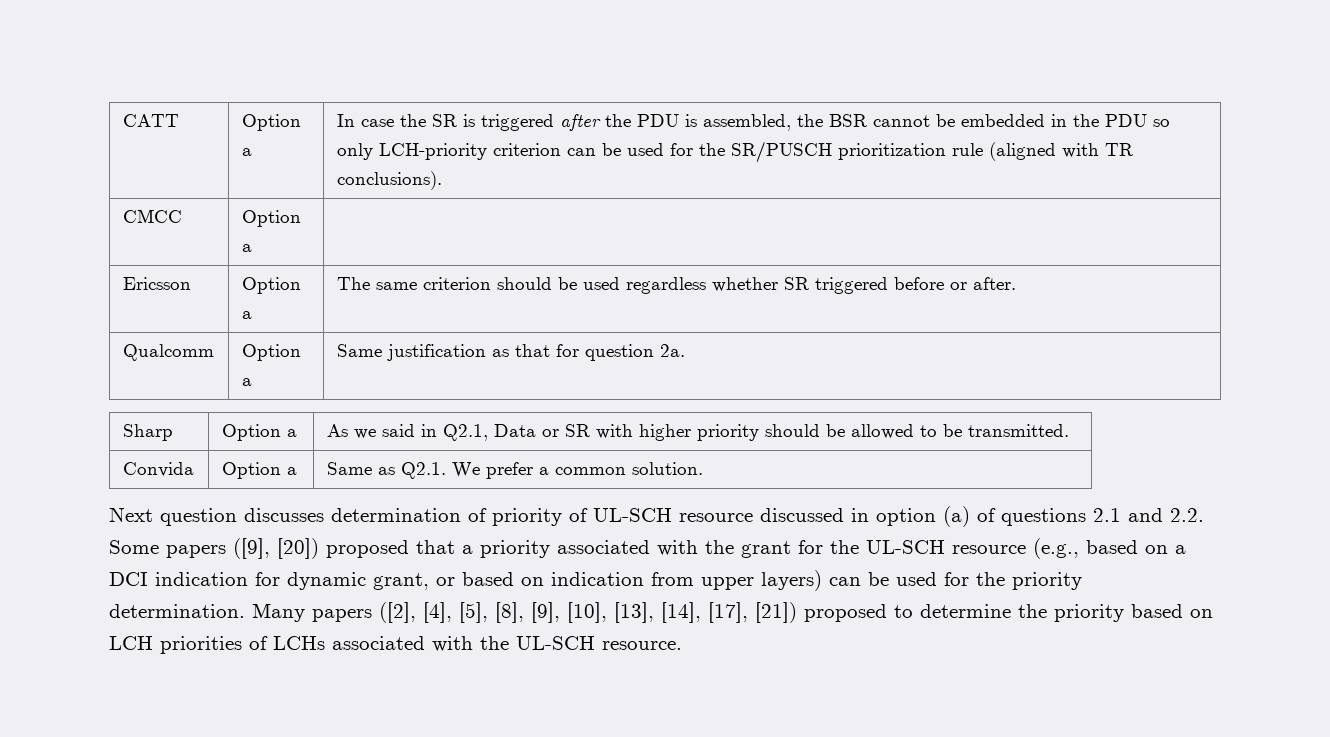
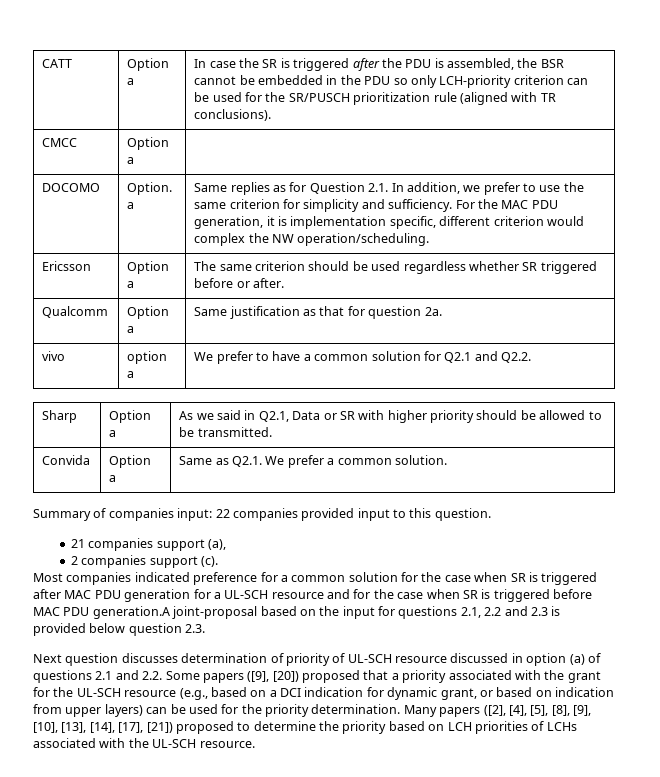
(252, 248) none -> [42,183,101,192] [127,182,173,195] [127,202,135,209] [194,182,584,195] [194,199,558,212] [194,216,584,229] [194,233,430,246] // DOCOMO | Option. a | Same replies as for Question 2.1. In addition, we prefer to use the same criterion for simplicity and sufficiency. For the MAC PDU generation, it is implementation specific, different criterion would complex the NW operation/scheduling.
(685, 350) none -> [42,351,66,361] [127,351,168,364] [127,371,135,378] [194,351,532,364] // vivo | option a | We prefer to have a common solution for Q2.1 and Q2.2.
(703, 468) none -> [33,508,491,521] [71,538,227,551] [71,555,219,568] [33,572,598,585] [33,589,592,602] [33,606,561,619] [33,623,206,636] // Summary of companies input: 22 companies provided input to this question. // 21 companies support (a), // 2 companies support (c). // Most companies indicated preference for a common solution for the case when SR is triggered after MAC PDU generation for a UL-SCH resource and for the case when SR is triggered before MAC PDU generation.A joint-proposal based on the input for questions 2.1, 2.2 and 2.3 is provided below question 2.3.

